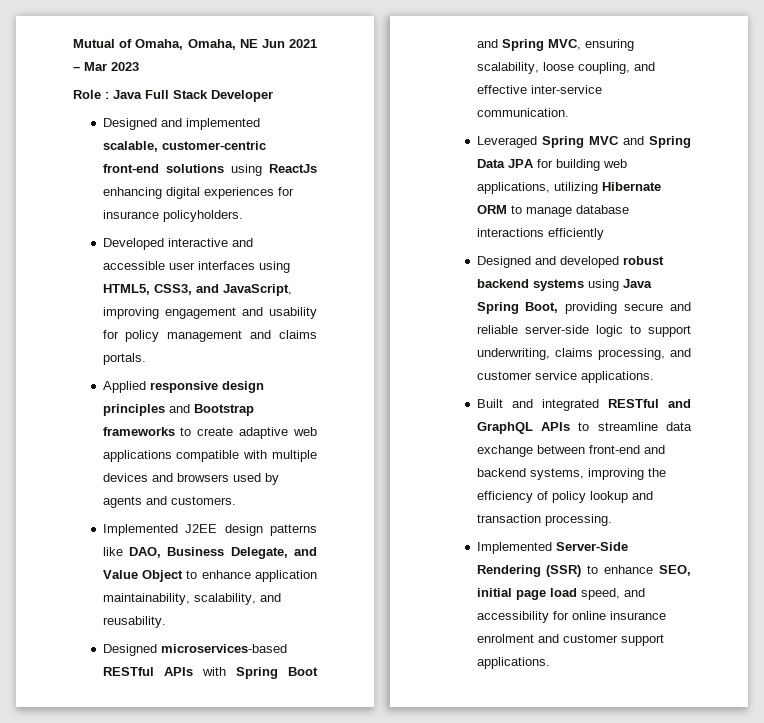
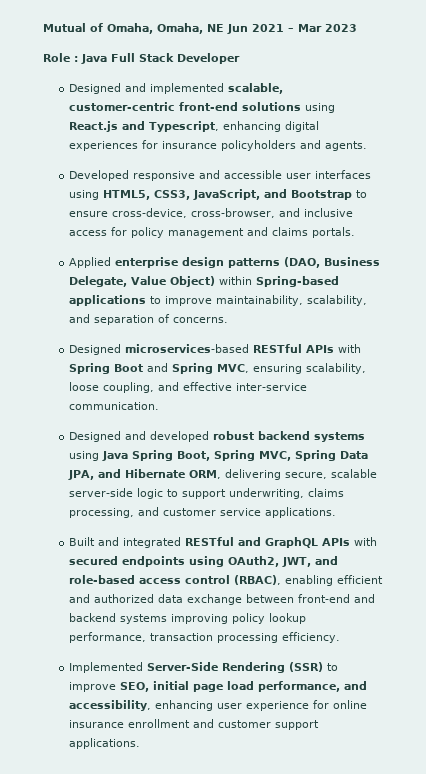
[269,164,317,173] ReactJs -> [69,121,220,132] React.js and Typescript,
[162,210,243,222] policyholders. -> [221,140,368,151] policyholders and agents.
[167,238,228,247] interactive -> [133,171,196,181] responsive
[195,284,292,296] [102,307,317,319] and JavaScript, improving engagement and usability -> [193,189,368,200] [69,208,354,218] [69,230,108,236] JavaScript, and Bootstrap to ensure cross-device, cross-browser, and inclusive access
[149,381,264,393] [102,404,254,416] [102,427,317,439] [102,450,317,462] [102,473,279,485] [102,496,236,508] [102,524,317,536] [102,547,317,559] [102,570,317,582] [102,593,281,605] [102,616,166,628] responsive design principles and Bootstrap frameworks to create adaptive web applications compatible with multiple devices and browsers used by agents and customers. // Implemented J2EE design patterns like DAO, Business Delegate, and Value Object to enhance application maintainability, scalability, and reusability. -> [115,257,381,268] [69,276,340,287] [69,295,368,306] [69,314,229,325] enterprise design patterns (DAO, Business Delegate, Value Object) within Spring-based applications to improve maintainability, scalability, and separation of concerns.
[476,136,691,148] [476,159,627,171] [476,182,661,194] [476,205,629,217] [476,228,604,240] // Leveraged Spring MVC and Spring Data JPA for building web applications, utilizing Hibernate ORM to manage database interactions efficiently -> (160, 406) none
[565,302,691,314] [476,325,518,334] providing secure and reliable -> [214,450,369,461] [68,469,378,480] Spring MVC, Spring Data JPA, and Hibernate ORM, delivering secure, scalable
[578,422,658,431] to streamline -> [354,537,378,546] [69,556,339,567] [69,575,384,586] [69,594,155,603] with secured endpoints using OAuth2, JWT, and role-based access control (RBAC), enabling efficient and authorized
[529,468,666,480] [476,491,653,503] [476,514,612,526] systems, improving the efficiency of policy lookup and transaction processing. -> [120,613,307,624] [69,632,341,643] systems improving policy lookup performance, transaction processing efficiency.
[604,565,654,574] enhance -> [69,682,117,692] improve
[580,588,645,600] [476,611,549,623] speed, and accessibility -> [258,681,368,692] [69,700,310,711] performance, and accessibility, enhancing user experience
[476,634,534,643] enrolment -> [128,719,191,728] enrollment

